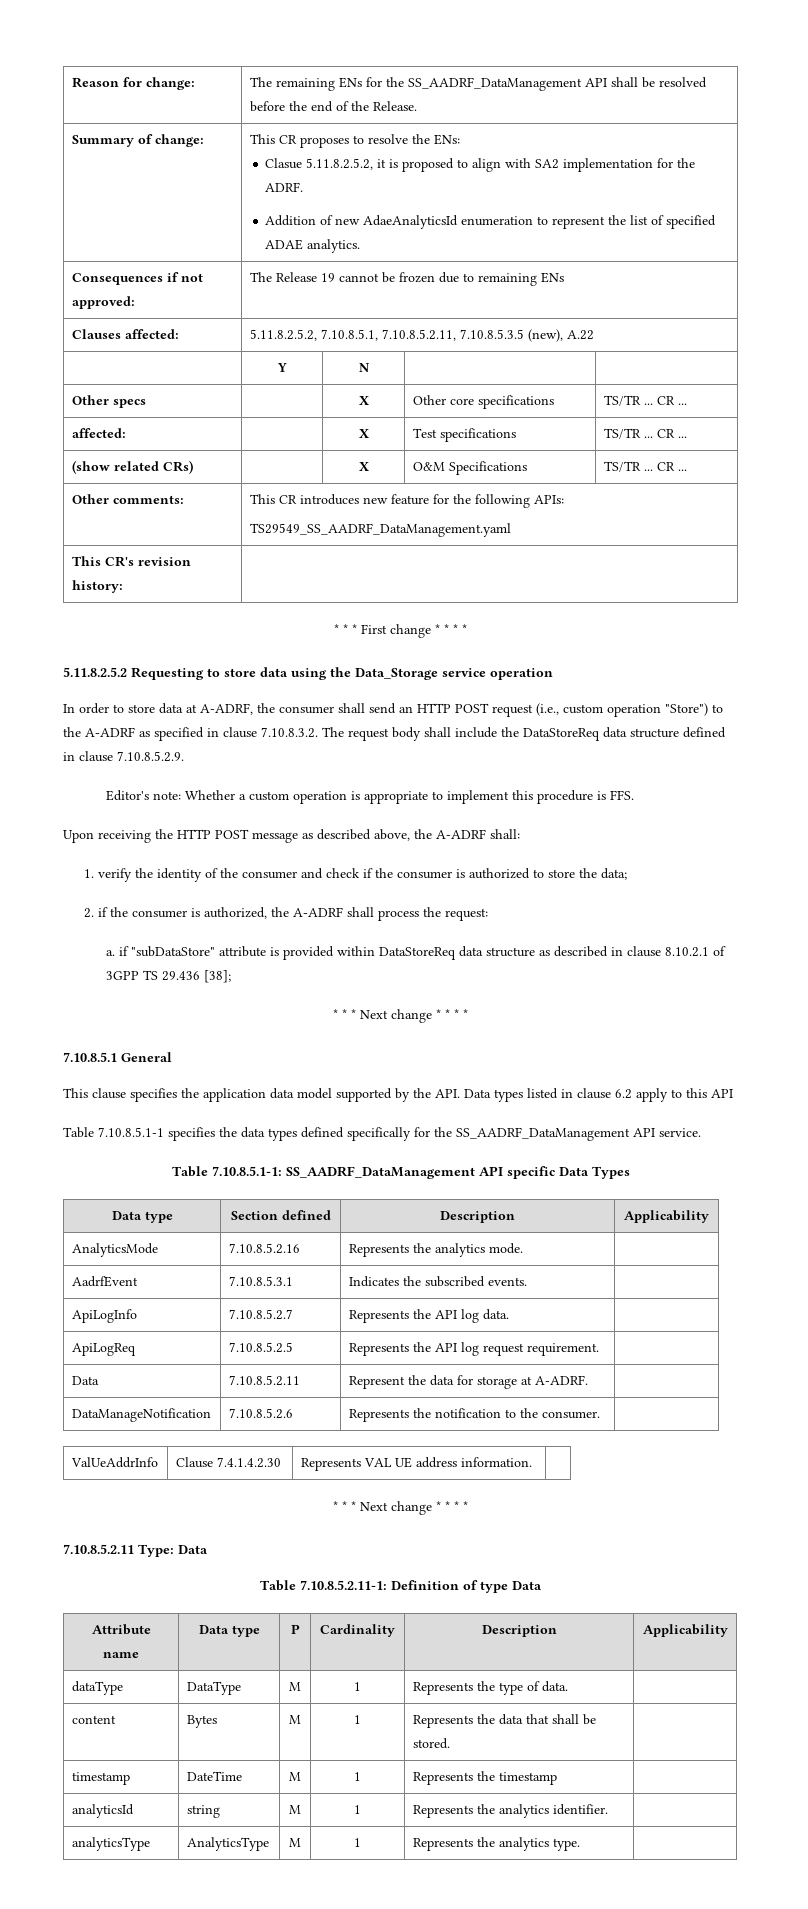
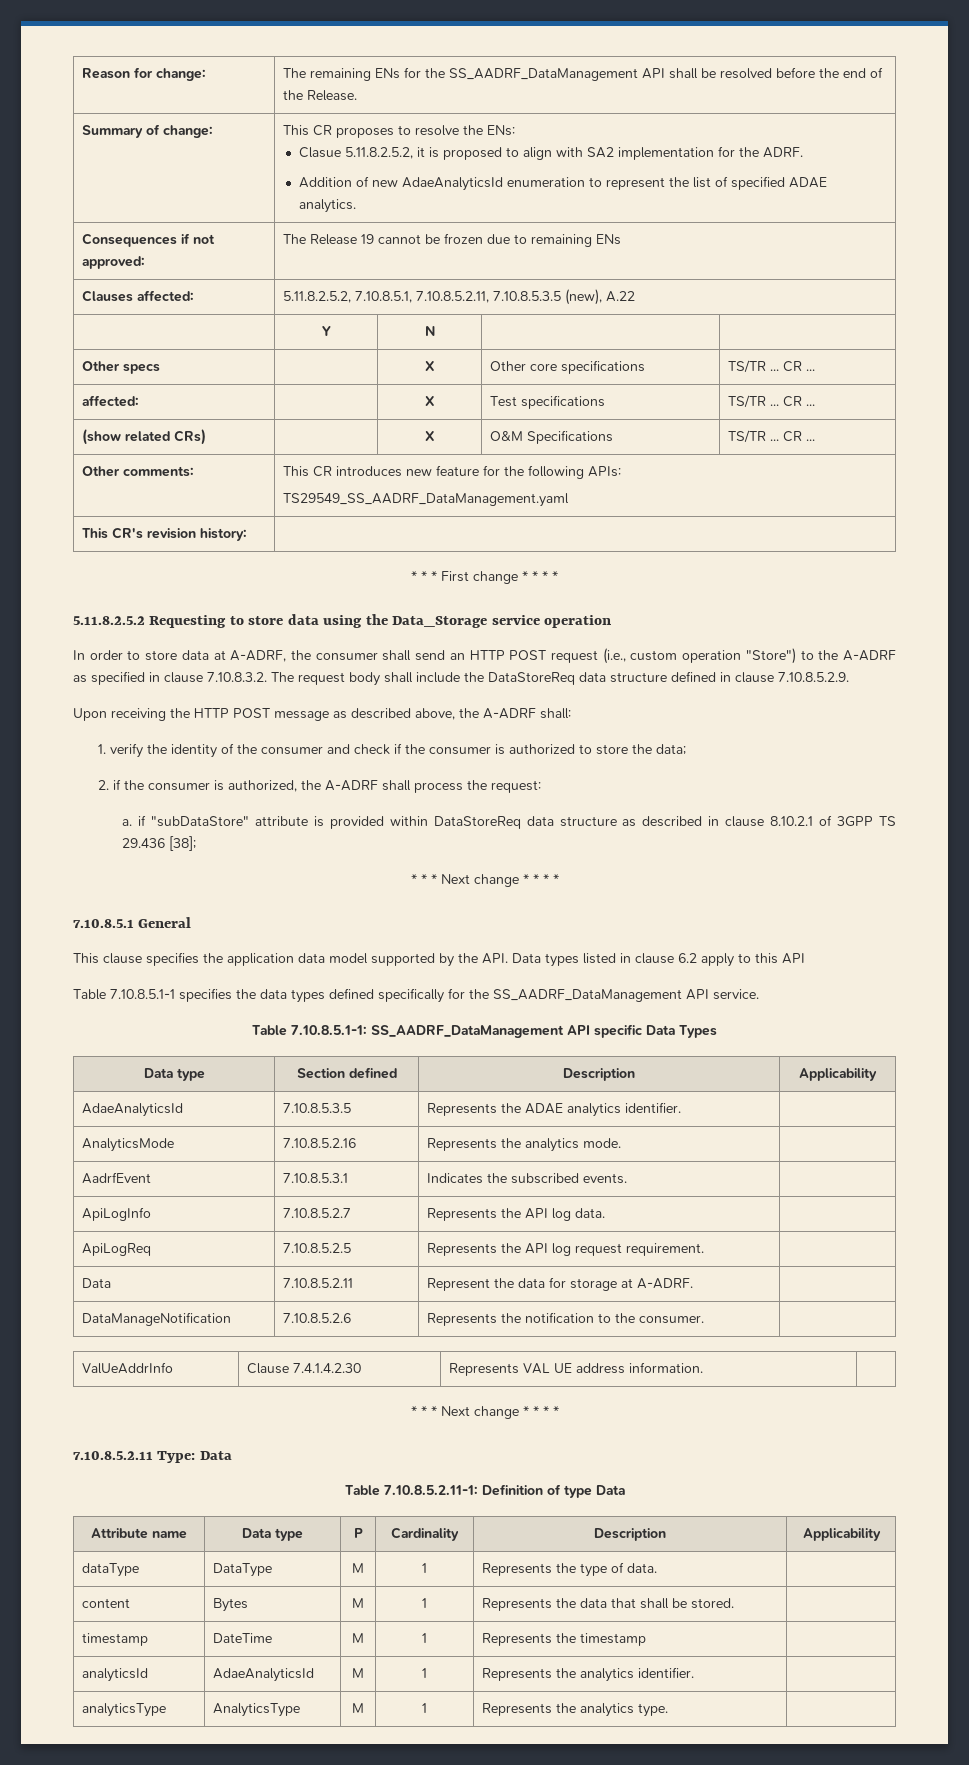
[105,790,634,804] // Editor's note: Whether a custom operation is appropriate to implement this procedure is FFS. -> (849, 677) none
(709, 1216) none -> [82,1103,184,1117] [283,1103,352,1113] [427,1102,682,1117] // AdaeAnalyticsId | 7.10.8.5.3.5 | Represents the ADAE analytics identifier. |
[186,1805,220,1818] string -> [213,1668,315,1682] AdaeAnalyticsId

